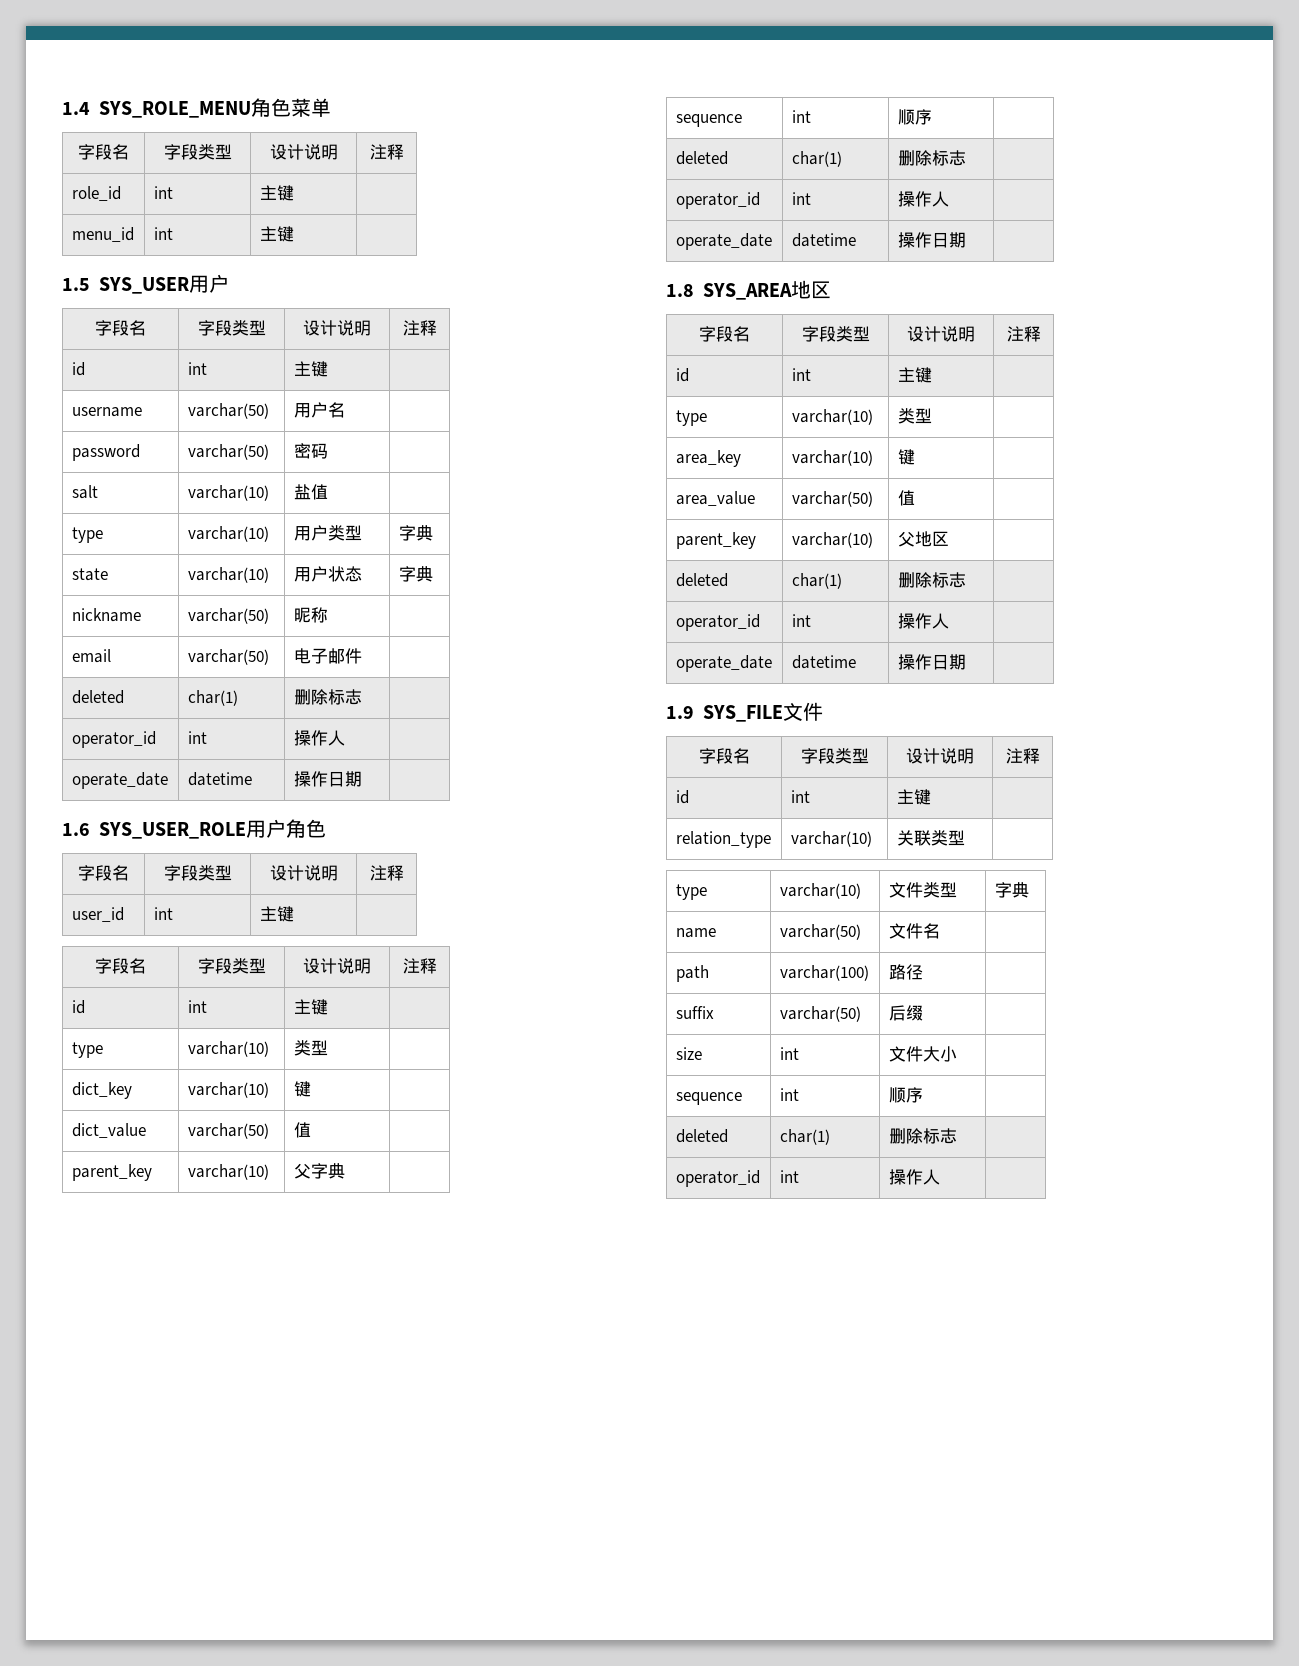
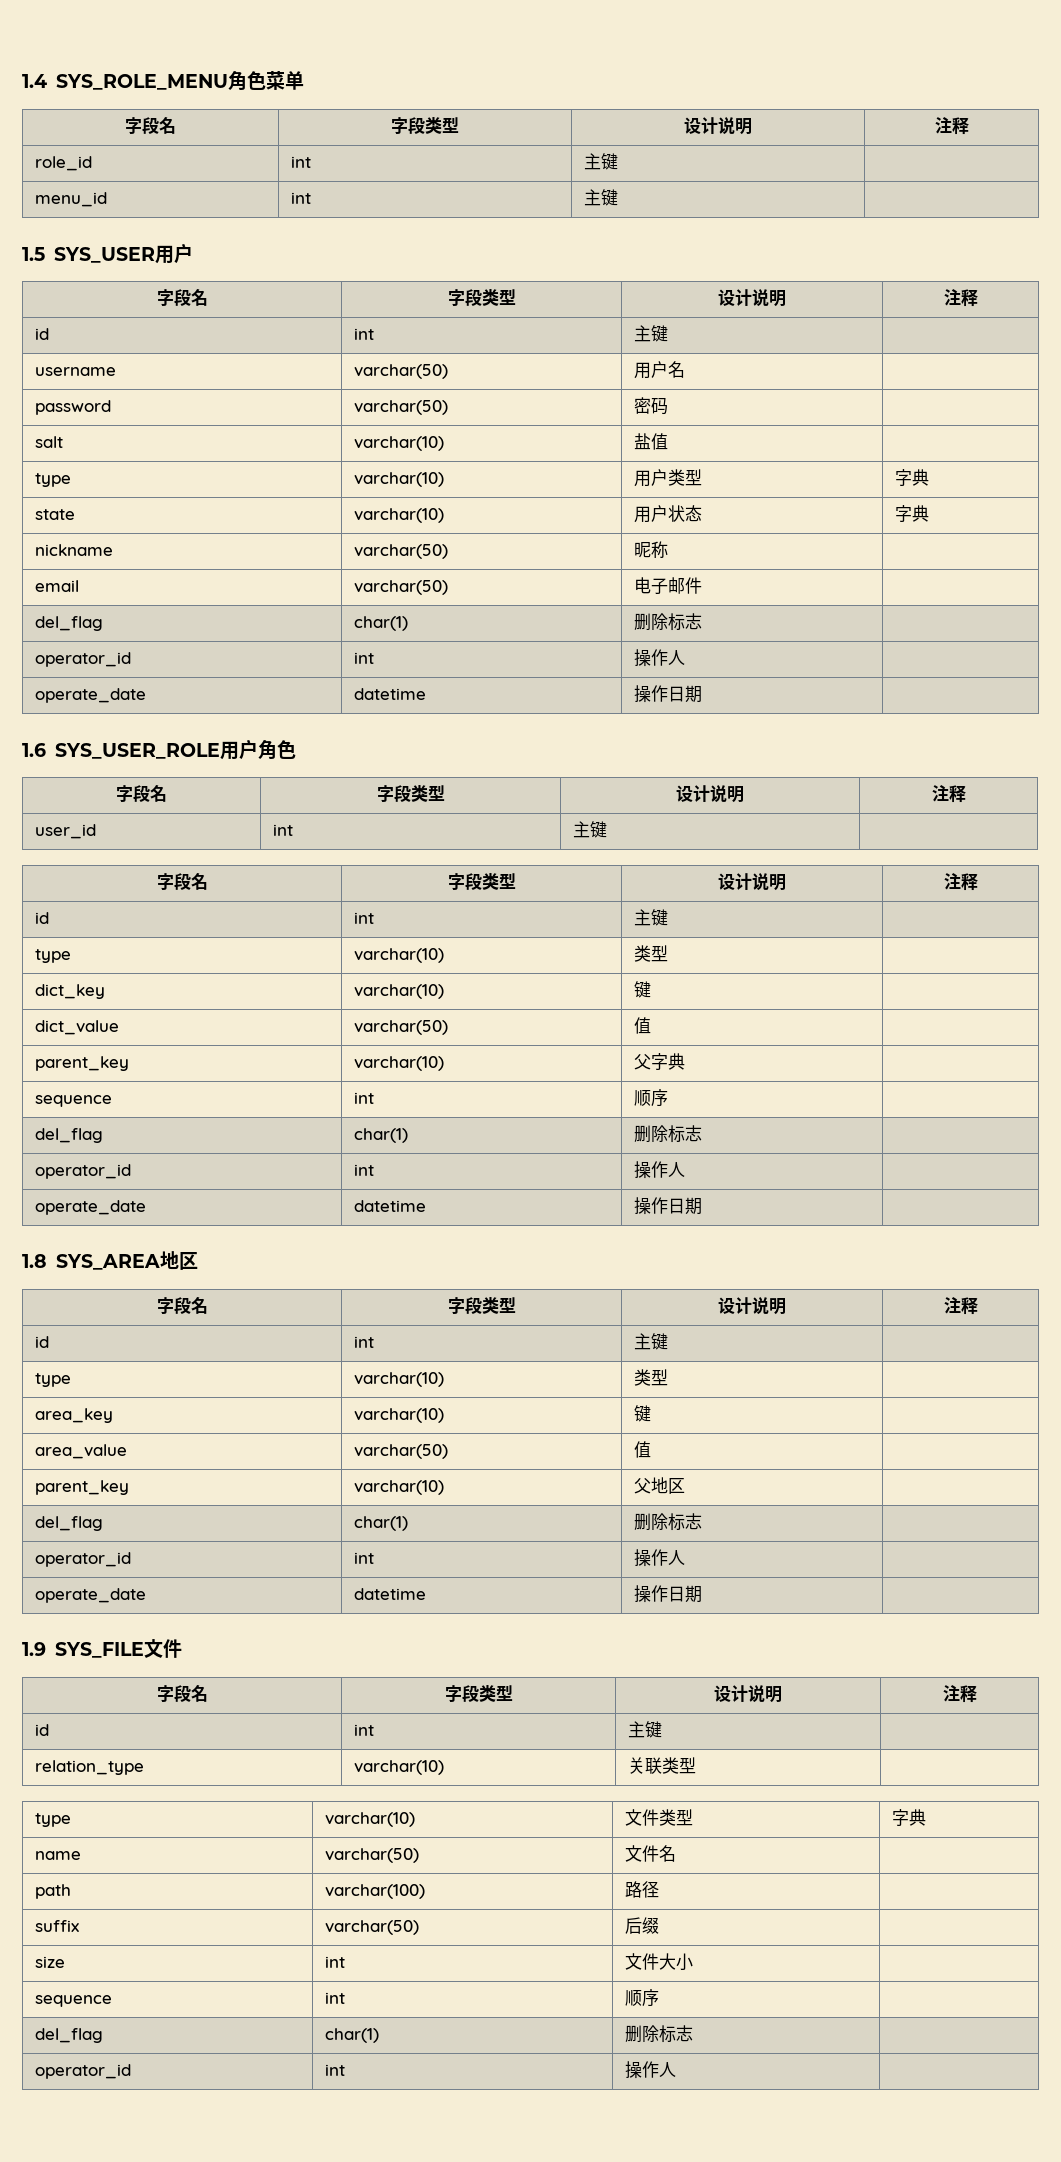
[71,690,124,704] deleted -> [35,616,104,631] del_flag
[675,151,728,165] deleted -> [35,1128,104,1143] del_flag
[675,573,728,587] deleted -> [35,1516,104,1531] del_flag
[675,1129,728,1143] deleted -> [35,2028,104,2043] del_flag

